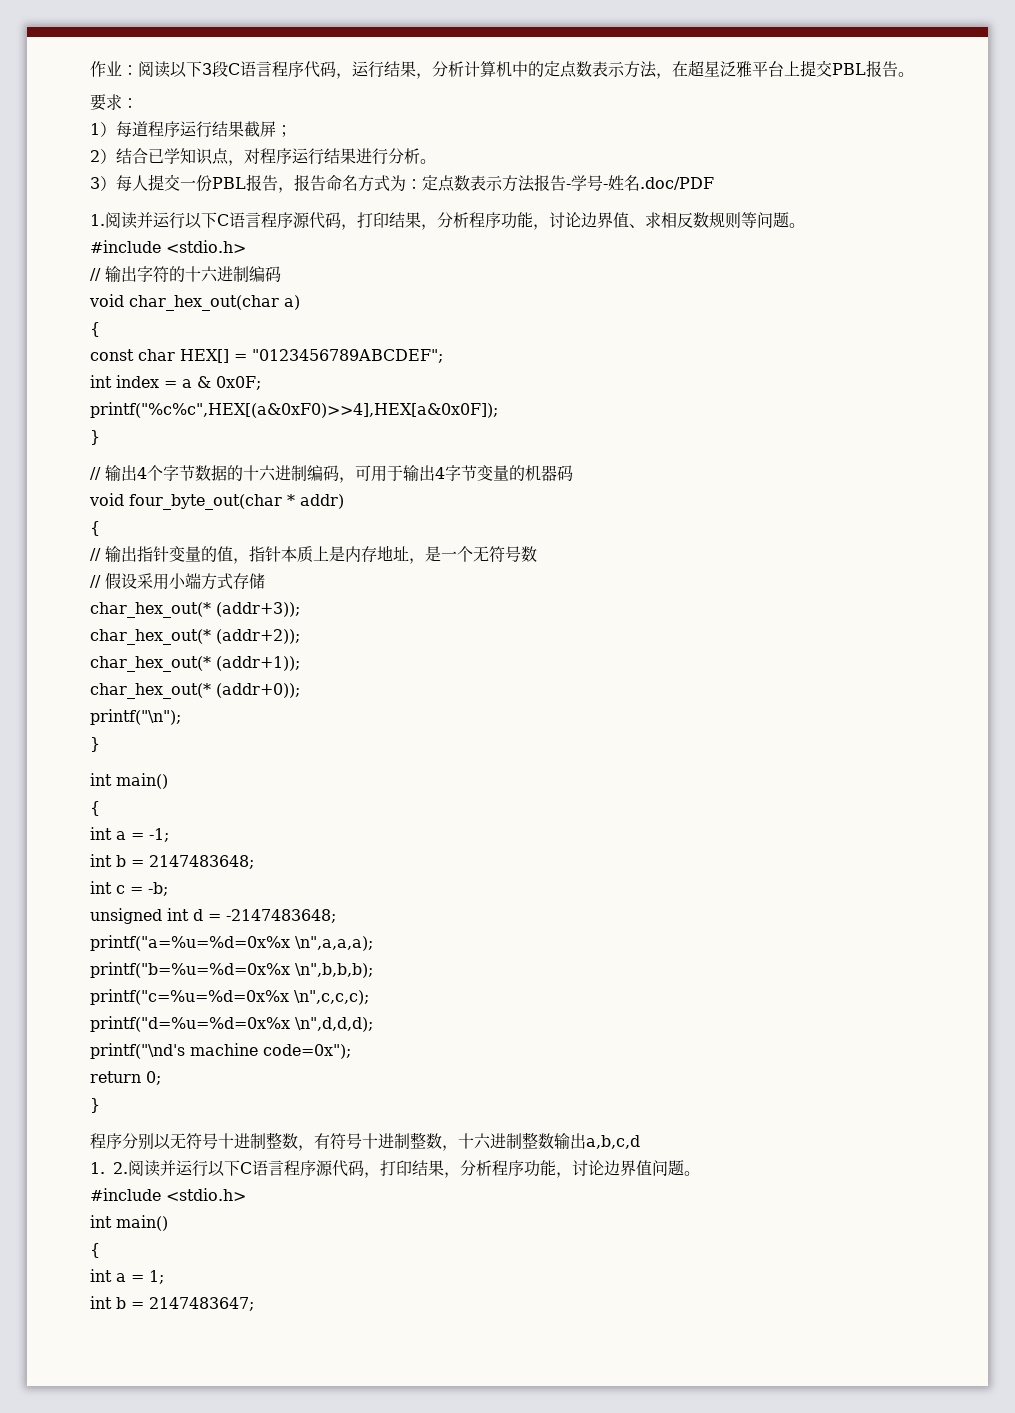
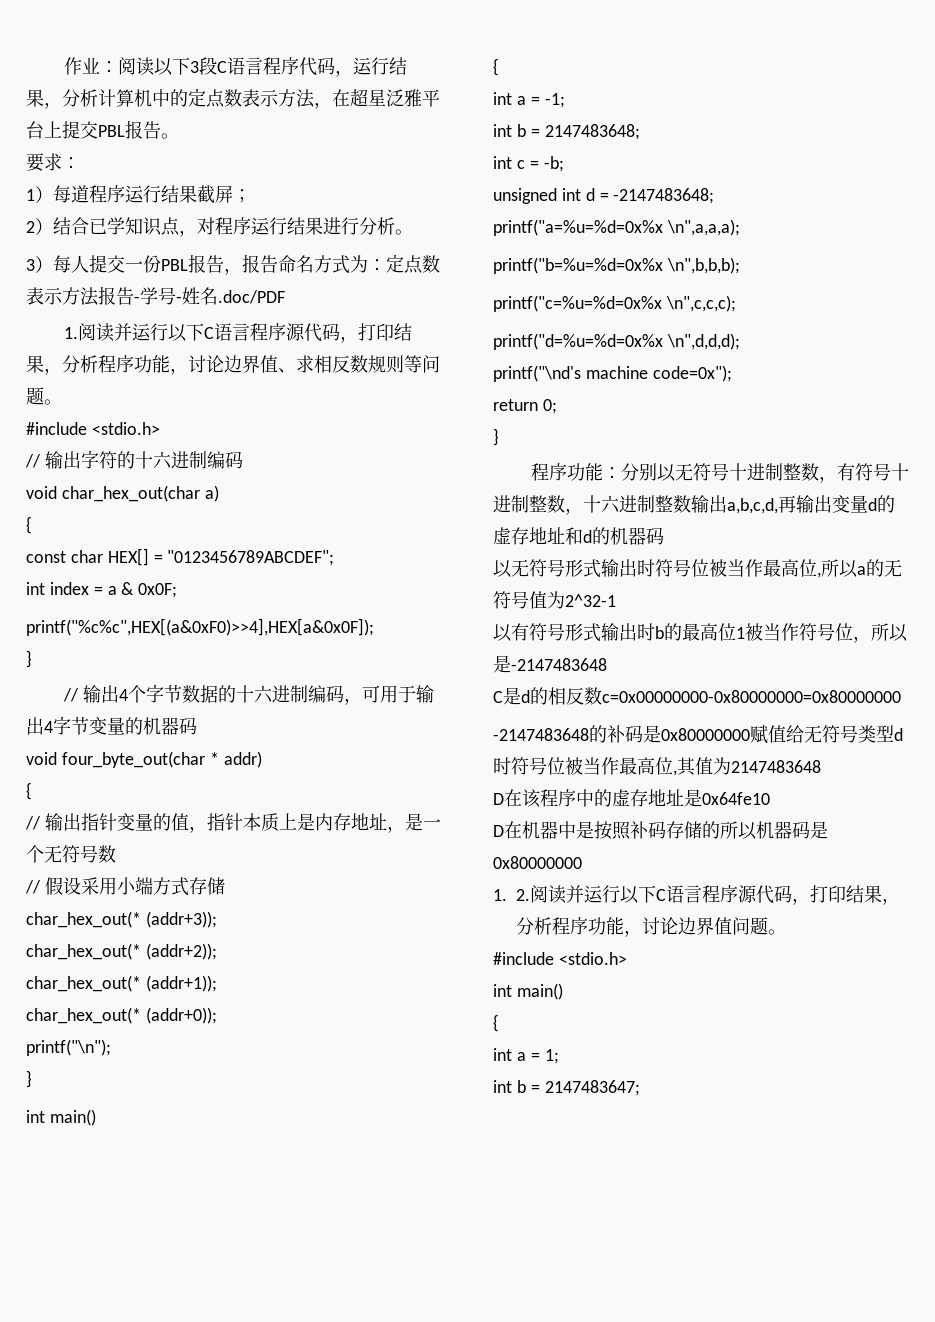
(122, 1141) none -> [566,463,621,481] 功能：
[586,1135,640,1149] a,b,c,d -> [727,495,895,514] [493,527,664,545] [493,559,902,578] [493,591,616,609] [493,623,908,643] [493,655,607,673] [493,687,901,705] [493,725,903,744] [493,757,821,776] [493,789,770,808] [493,821,828,840] [493,856,582,869] a,b,c,d,再输出变量d的虚存地址和d的机器码 // 以无符号形式输出时符号位被当作最高位,所以a的无符号值为2^32-1 // 以有符号形式输出时b的最高位1被当作符号位，所以是-2147483648 // C是d的相反数c=0x00000000-0x80000000=0x80000000 // -2147483648的补码是0x80000000赋值给无符号类型d时符号位被当作最高位,其值为2147483648 // D在该程序中的虚存地址是0x64fe10 // D在机器中是按照补码存储的所以机器码是0x80000000

